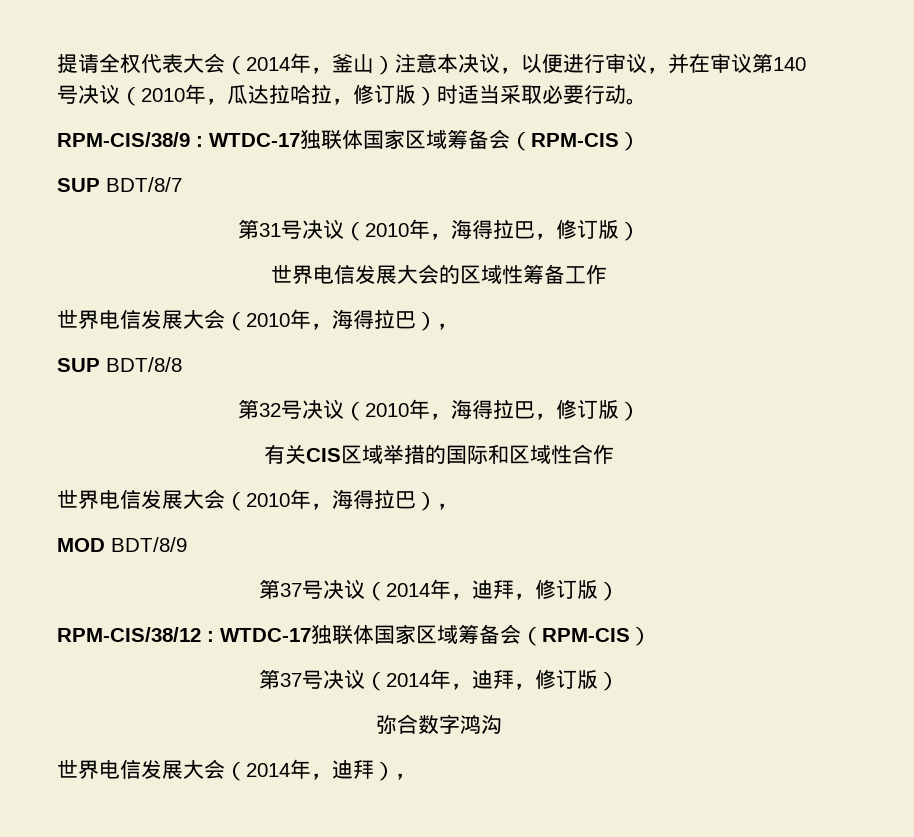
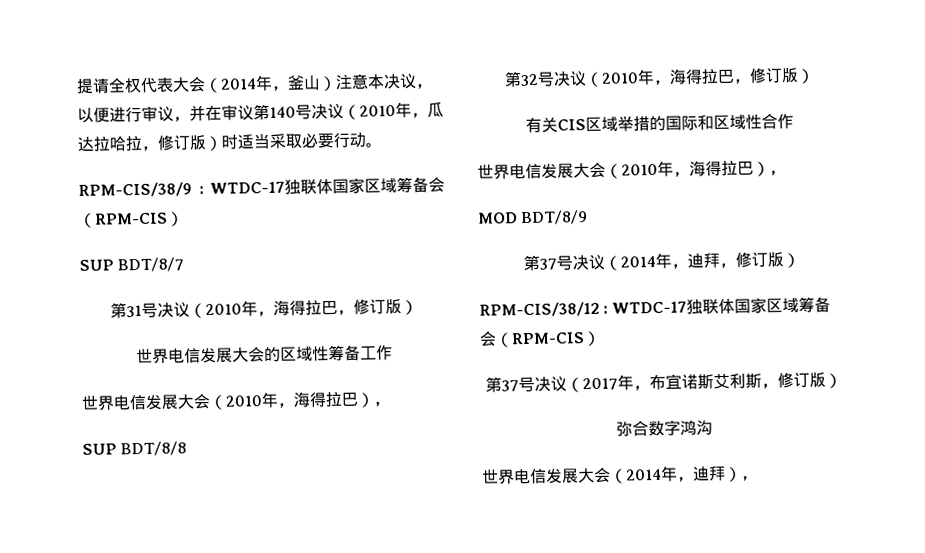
[385,669,514,690] 2014年，迪拜 -> [582,373,762,391] 2017年，布宜诺斯艾利斯

